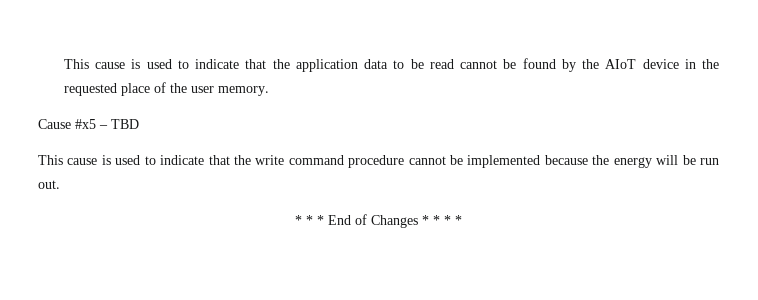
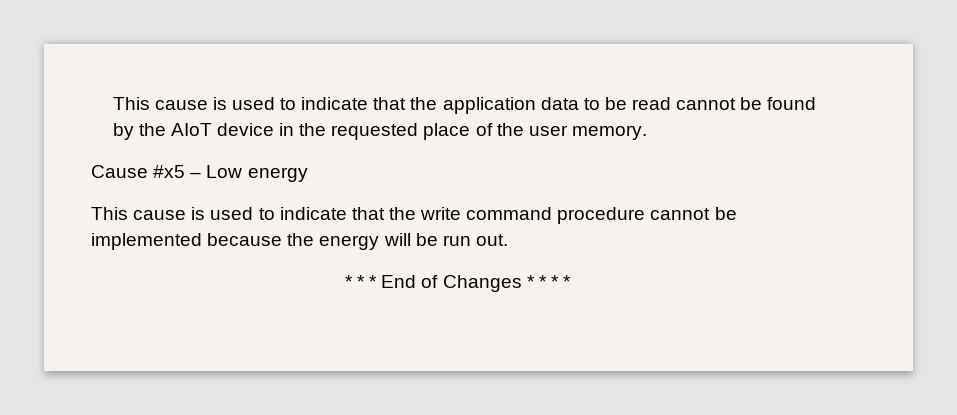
[111,119,139,129] TBD -> [206,165,308,182] Low energy

